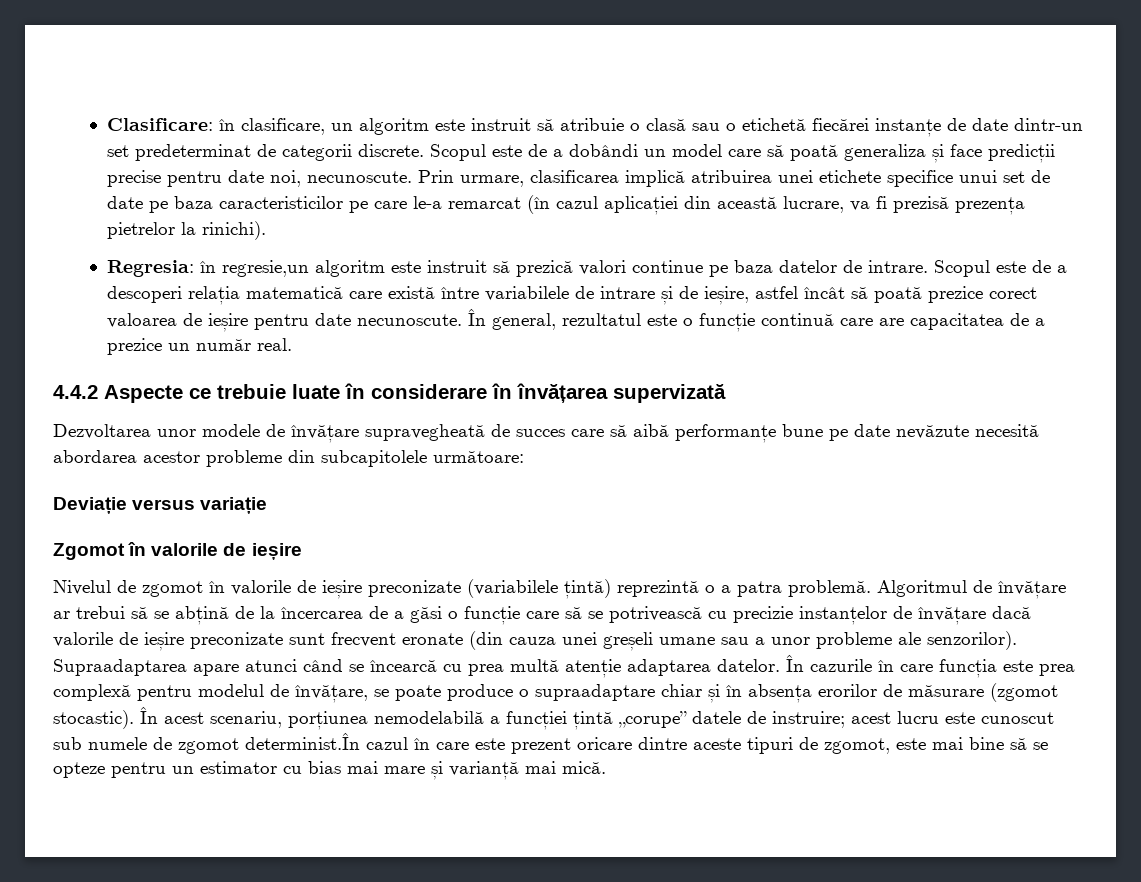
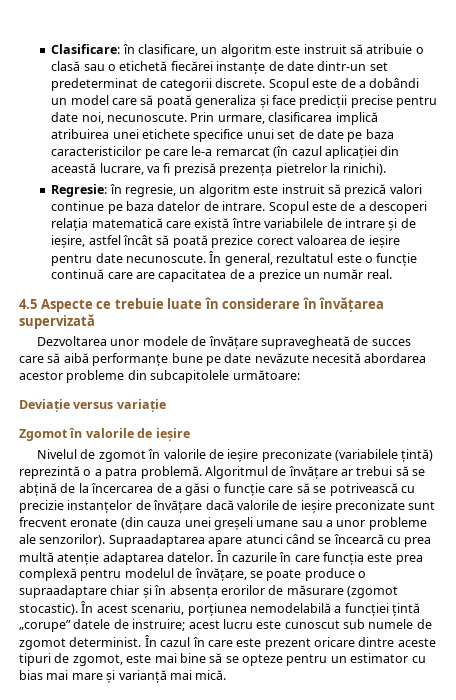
[106,260,309,277] Regresia: în regresie,un -> [51,184,196,197] Regresie: în regresie, un
[53,385,98,399] 4.4.2 -> [19,299,37,309] 4.5
[245,732,360,750] determinist.În -> [69,635,157,647] determinist. În

